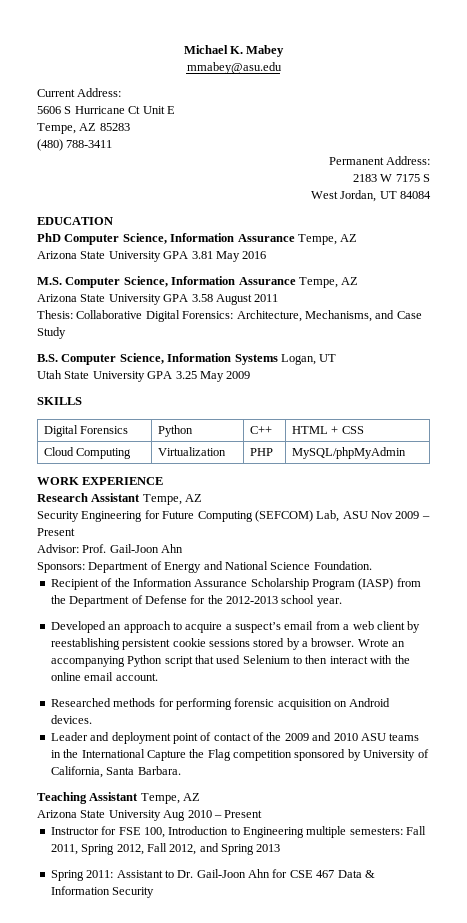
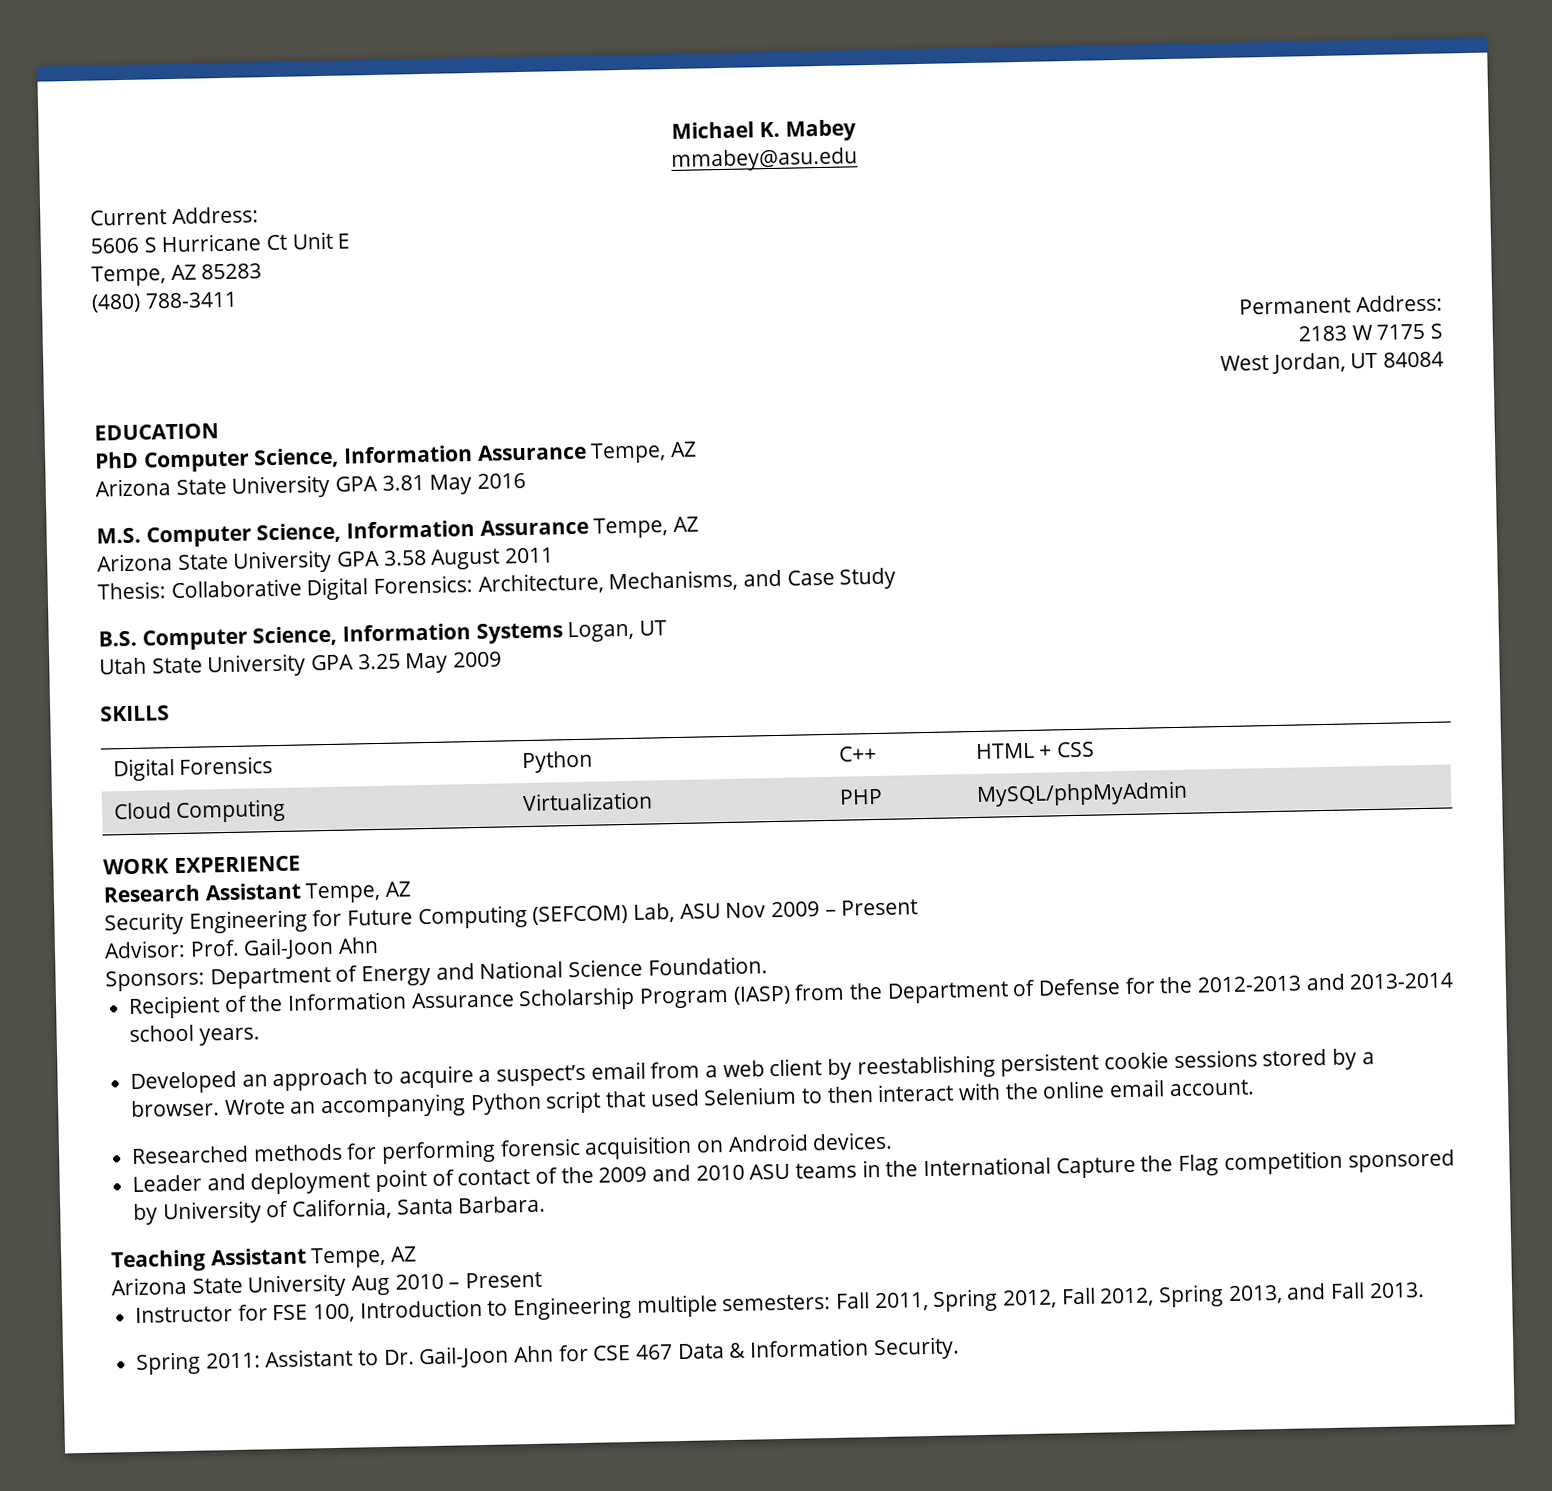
[281,595,342,607] school year. -> [1305,972,1454,991] [129,1024,260,1046] and 2013-2014 school years.
[199,843,281,855] and Spring 2013 -> [1158,1282,1425,1308] Spring 2013, and Fall 2013.
[112,887,155,898] Security -> [872,1336,960,1361] Security.

